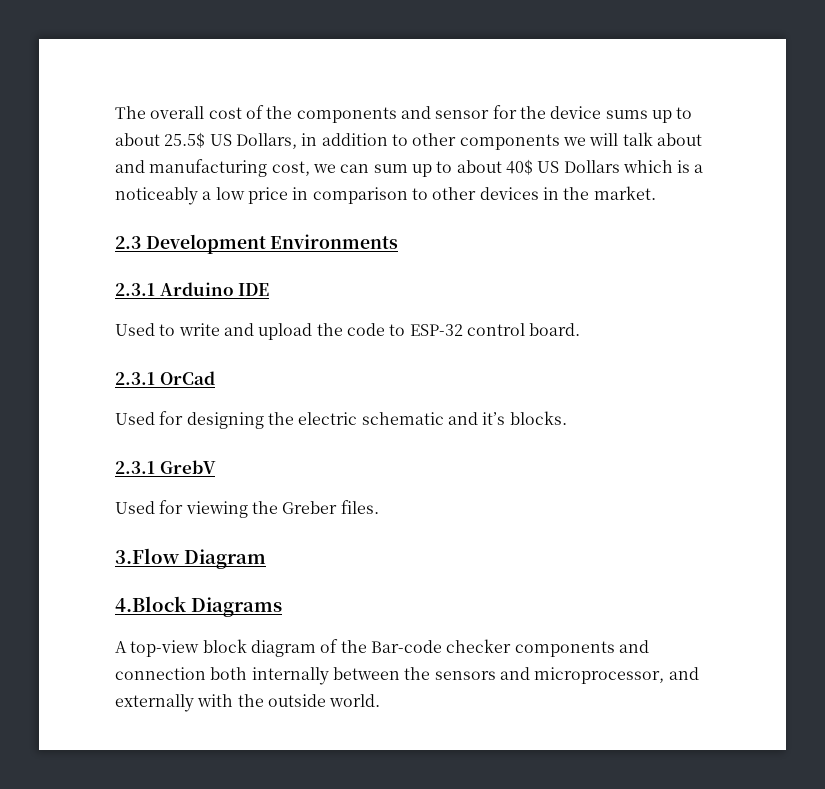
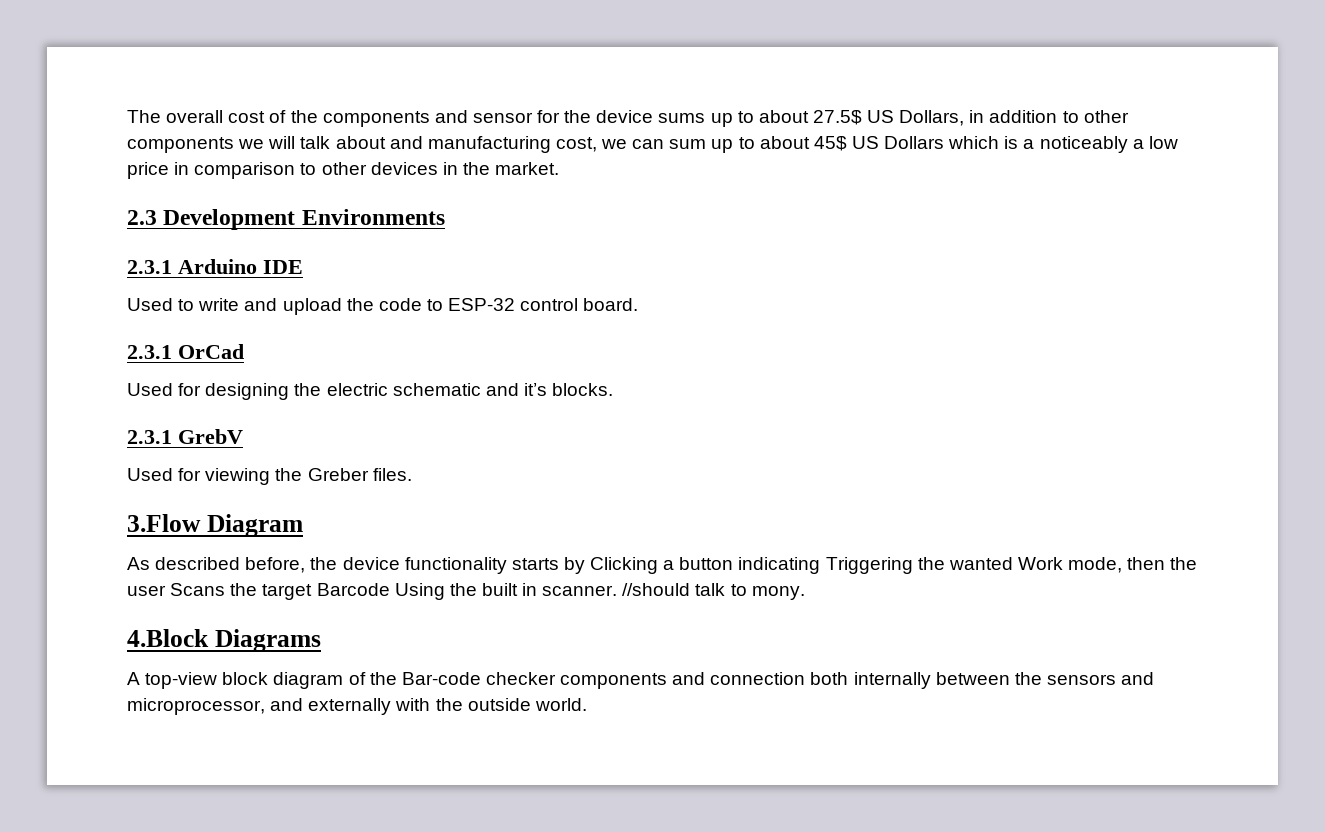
[164,132,206,148] 25.5$ -> [812,110,862,125] 27.5$
[505,159,533,175] 40$ -> [813,136,847,151] 45$
(266, 559) none -> [127,557,1198,574] [127,583,805,600] // As described before, the device functionality starts by Clicking a button indicating Triggering the wanted Work mode, then the user Scans the target Barcode Using the built in scanner. //should talk to mony.

